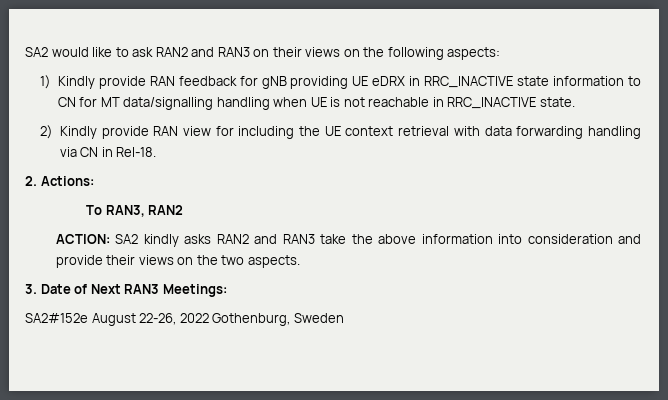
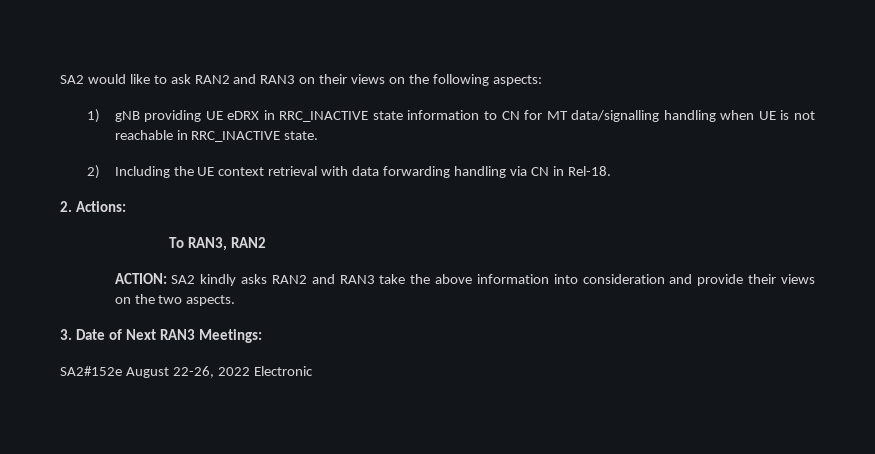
[57,76,258,89] Kindly provide RAN feedback for -> (101, 116) none
[59,126,295,139] Kindly provide RAN view for including -> [114,166,170,178] Including
[212,313,344,326] Gothenburg, Sweden -> [253,366,313,376] Electronic

